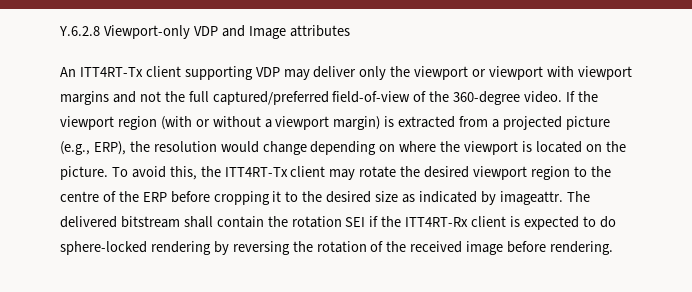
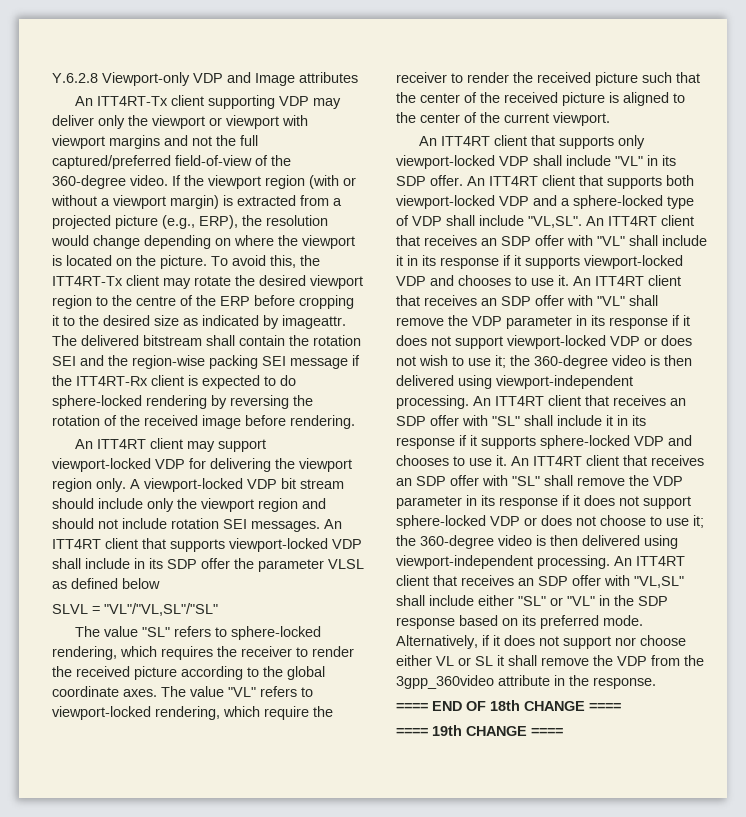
(366, 222) none -> [80,355,348,369] and the region-wise packing SEI message
(614, 248) none -> [75,438,267,452] [52,458,352,472] [52,478,344,492] [52,498,326,512] [52,518,342,532] [52,538,362,552] [52,558,364,572] [52,578,160,589] [52,603,218,616] [75,626,322,640] [52,646,354,660] [52,666,325,680] [52,686,313,697] [52,706,333,720] [396,72,700,86] [396,92,685,106] [396,112,610,126] [419,135,646,149] [396,155,676,169] [396,175,694,189] [396,195,694,209] [396,215,694,228] [396,235,707,246] [396,255,683,269] [396,275,681,286] [396,295,658,306] [396,315,690,329] [396,335,692,349] [396,355,692,369] [396,375,633,389] [396,395,686,409] [396,415,646,426] [396,435,692,449] [396,455,704,466] [396,475,683,486] [396,495,691,509] [396,515,704,529] [396,535,678,549] [396,555,685,569] [396,575,684,588] [396,595,668,606] [396,615,643,629] [396,635,686,649] [396,655,704,666] [396,675,656,689] [396,700,621,711] [396,725,563,736] // An ITT4RT client may support viewport-locked VDP for delivering the viewport region only. A viewport-locked VDP bit stream should include only the viewport region and should not include rotation SEI messages. An ITT4RT client that supports viewport-locked VDP shall include in its SDP offer the parameter VLSL as defined below // SLVL = "VL"/"VL,SL"/"SL" // The value "SL" refers to sphere-locked rendering, which requires the receiver to render the received picture according to the global coordinate axes. The value "VL" refers to viewport-locked rendering, which require the receiver to render the received picture such that the center of the received picture is aligned to the center of the current viewport. // An ITT4RT client that supports only viewport-locked VDP shall include "VL" in its SDP offer. An ITT4RT client that supports both viewport-locked VDP and a sphere-locked type of VDP shall include "VL,SL". An ITT4RT client that receives an SDP offer with "VL" shall include it in its response if it supports viewport-locked VDP and chooses to use it. An ITT4RT client that receives an SDP offer with "VL" shall remove the VDP parameter in its response if it does not support viewport-locked VDP or does not wish to use it; the 360-degree video is then delivered using viewport-independent processing. An ITT4RT client that receives an SDP offer with "SL" shall include it in its response if it supports sphere-locked VDP and chooses to use it. An ITT4RT client that receives an SDP offer with "SL" shall remove the VDP parameter in its response if it does not support sphere-locked VDP or does not choose to use it; the 360-degree video is then delivered using viewport-independent processing. An ITT4RT client that receives an SDP offer with "VL,SL" shall include either "SL" or "VL" in the SDP response based on its preferred mode. Alternatively, if it does not support nor choose either VL or SL it shall remove the VDP from the 3gpp_360video attribute in the response. // ==== END OF 18th CHANGE ==== // ==== 19th CHANGE ====

